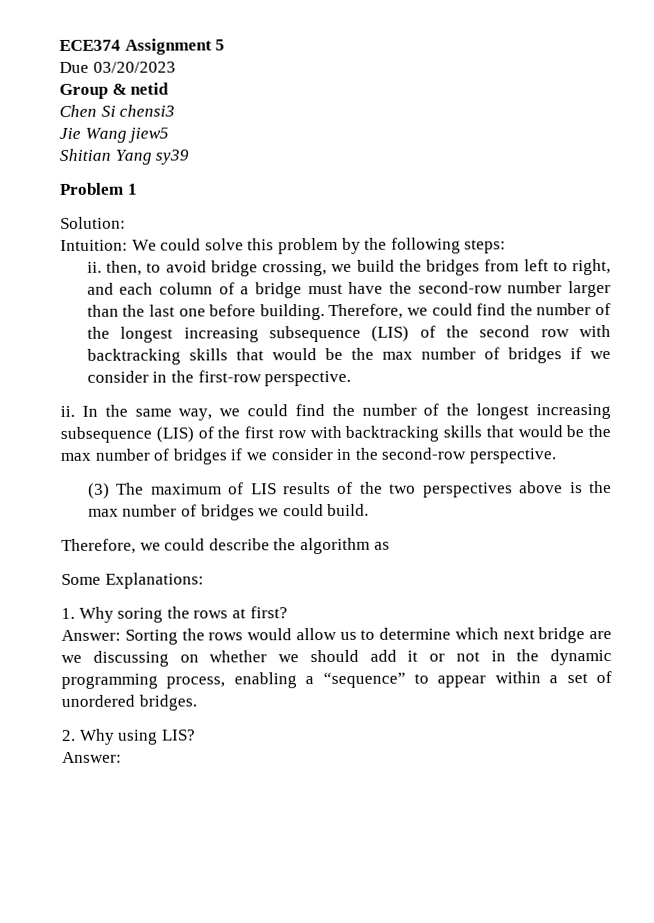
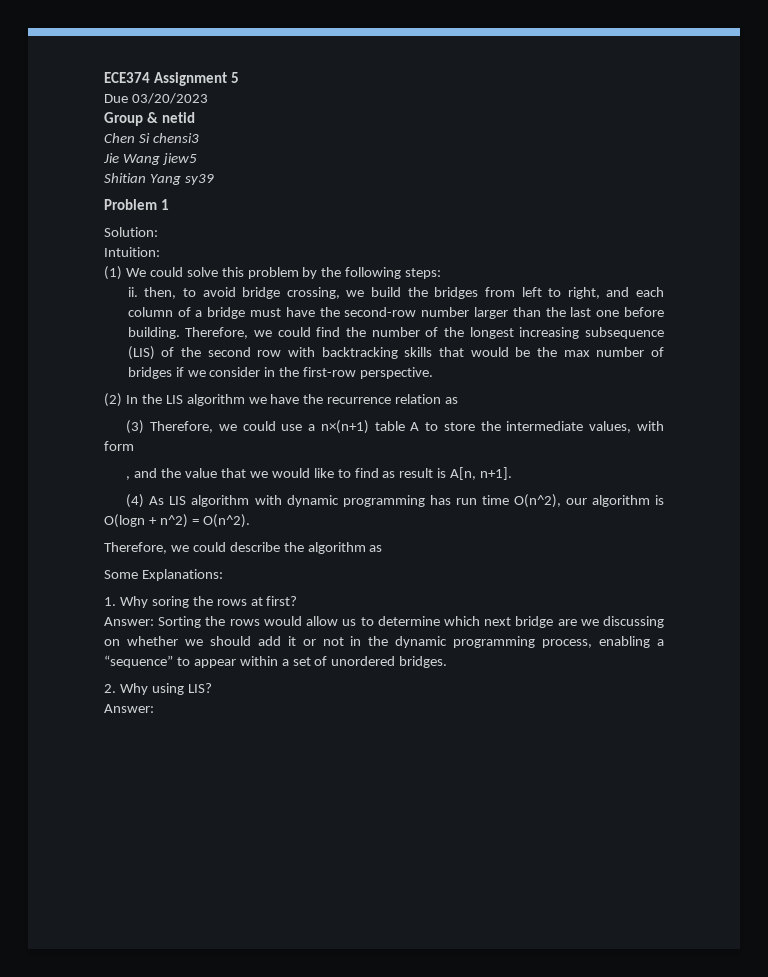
(128, 245) none -> [104,266,122,280] // (1)
[60,405,75,417] ii. -> [104,393,122,407] (2)
[134,403,612,421] [60,424,611,443] [60,447,557,465] [87,480,613,499] [87,503,370,521] same way, we could find the number of the longest increasing subsequence (LIS) of the first row with backtracking skills that would be the max number of bridges if we consider in the second-row perspective. // (3) The maximum of LIS results of the two perspectives above is the max number of bridges we could build. -> [165,394,459,406] [126,420,664,434] [104,441,134,451] [126,467,513,480] [126,494,664,508] [104,514,250,528] LIS algorithm we have the recurrence relation as // (3) Therefore, we could use a n×(n+1) table A to store the intermediate values, with form // , and the value that we would like to find as result is A[n, n+1]. // (4) As LIS algorithm with dynamic programming has run time O(n^2), our algorithm is O(logn + n^2) = O(n^2).

